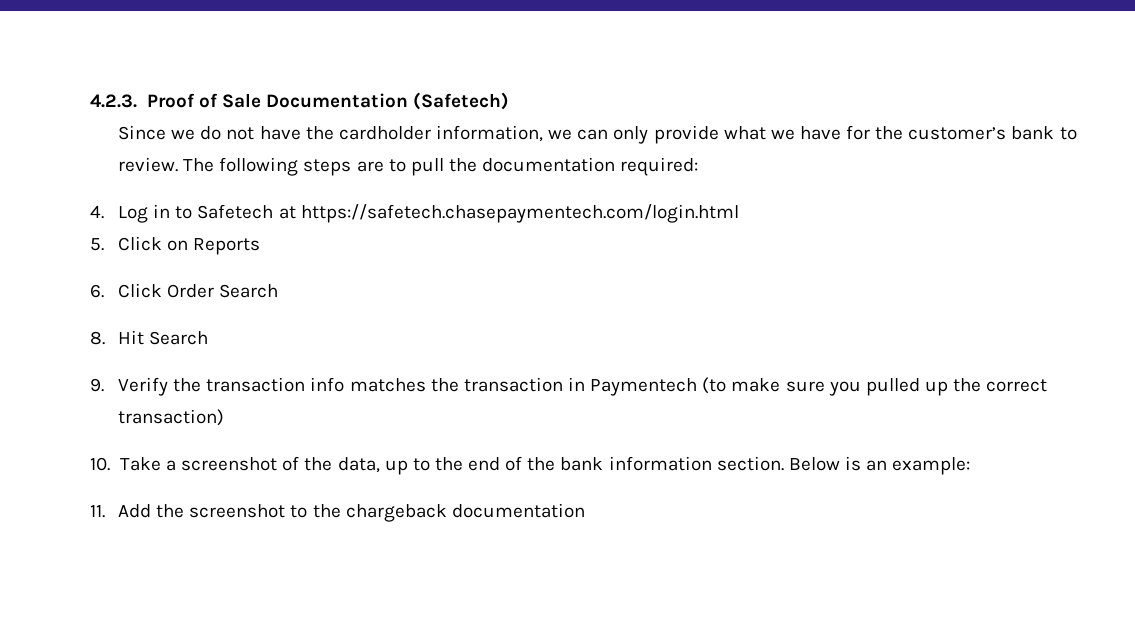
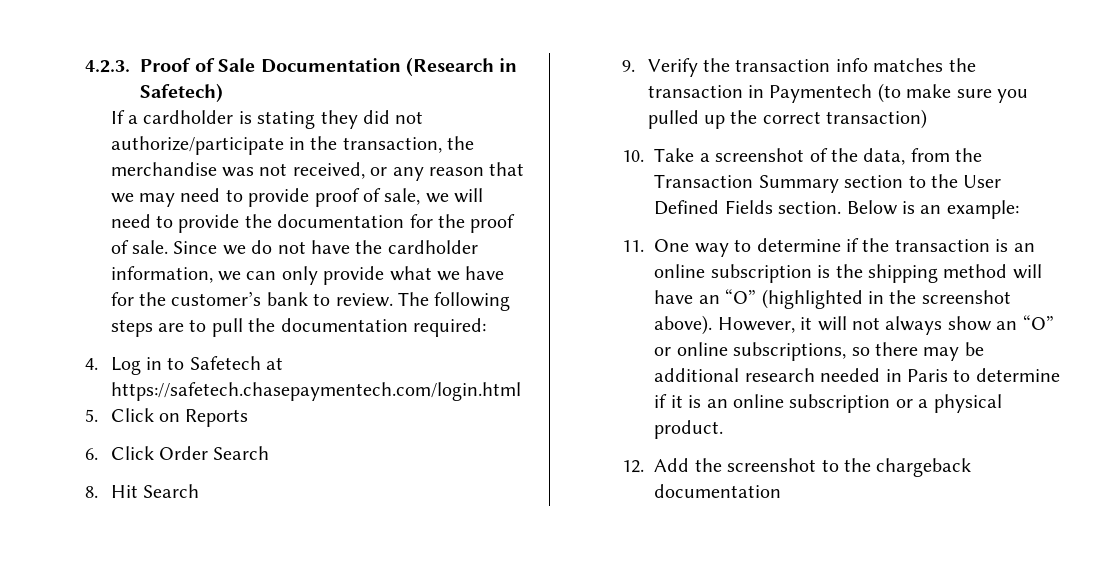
[413,92,510,110] (Safetech) // -> [406,57,518,77] [140,83,224,103] [110,110,424,129] [110,136,475,155] [110,162,525,181] [110,188,484,207] [110,214,516,233] [110,240,169,254] (Research in Safetech) // If a cardholder is stating they did not authorize/participate in the transaction, the merchandise was not received, or any reason that we may need to provide proof of sale, we will need to provide the documentation for the proof of sale.
[384,456,712,475] up to the end of the bank information -> [910,148,983,162] [654,174,1002,193] [654,200,773,215] from the Transaction Summary section to the User Defined Fields
(106, 511) none -> [654,238,1035,257] [654,264,1042,283] [654,289,1011,309] [654,315,1054,335] [654,342,984,361] [654,368,1060,382] [654,394,1002,413] [654,420,724,439] [622,460,645,473] One way to determine if the transaction is an online subscription is the shipping method will have an “O” (highlighted in the screenshot above). However, it will not always show an “O” or online subscriptions, so there may be additional research needed in Paris to determine if it is an online subscription or a physical product. // 12.

